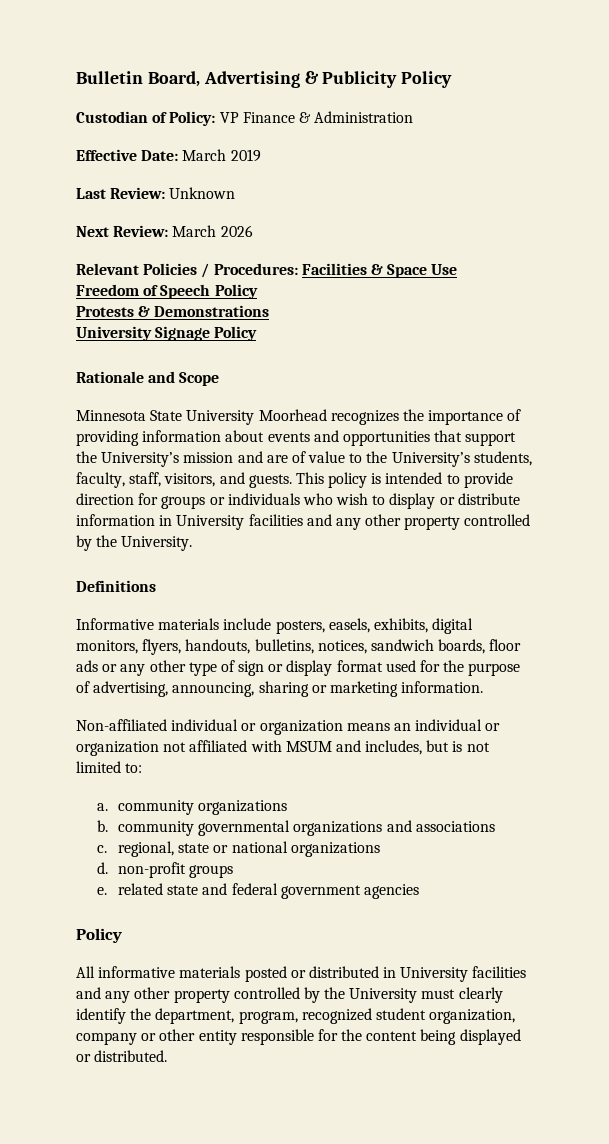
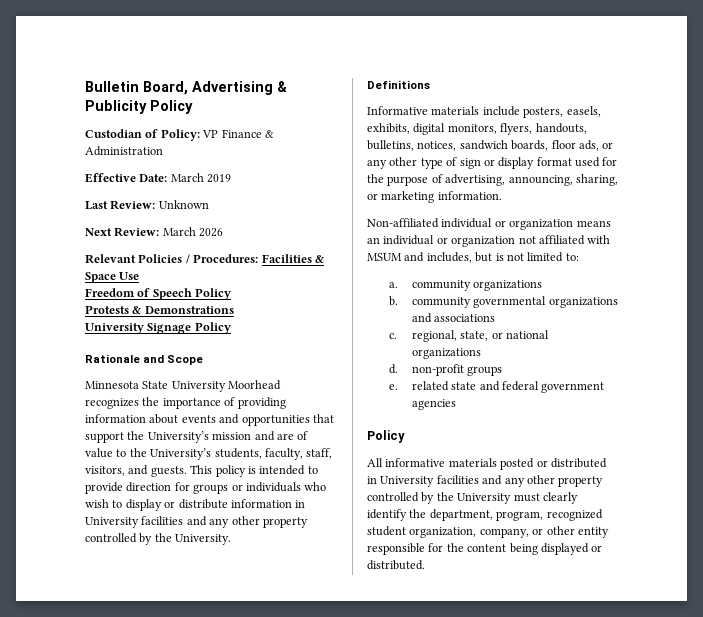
[76,660,98,672] ads -> [578,140,599,151] ads,
[258,681,309,697] sharing -> [575,174,618,186] sharing,
[178,843,210,853] state -> [460,331,489,341] state,
[76,1032,137,1045] company -> [479,528,529,538] company,

